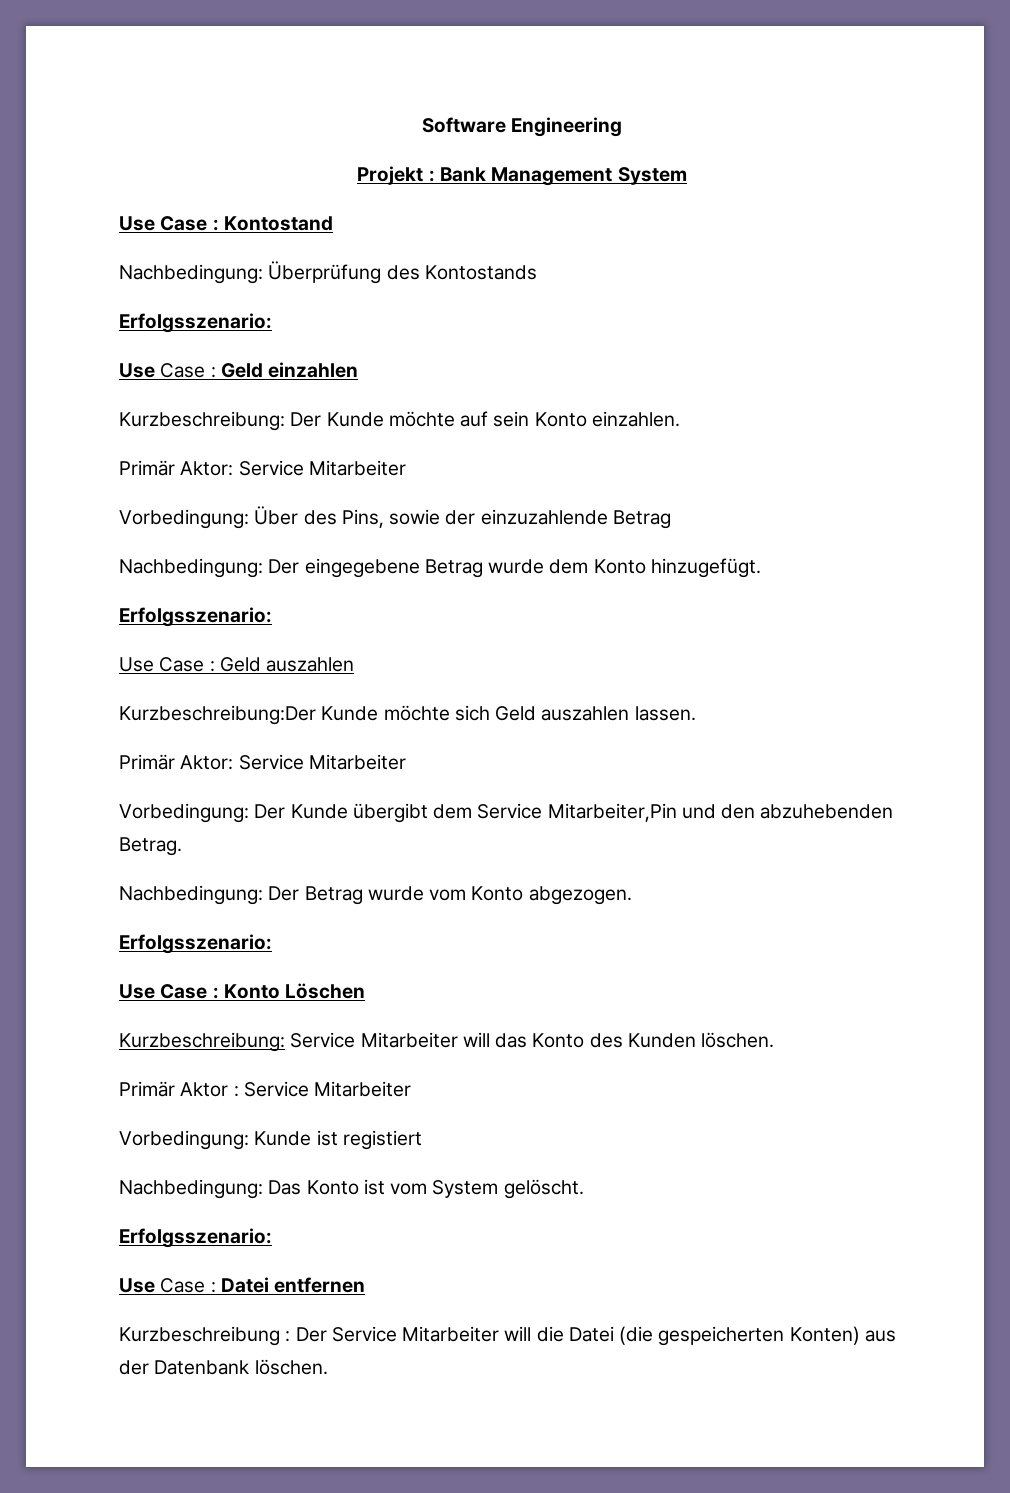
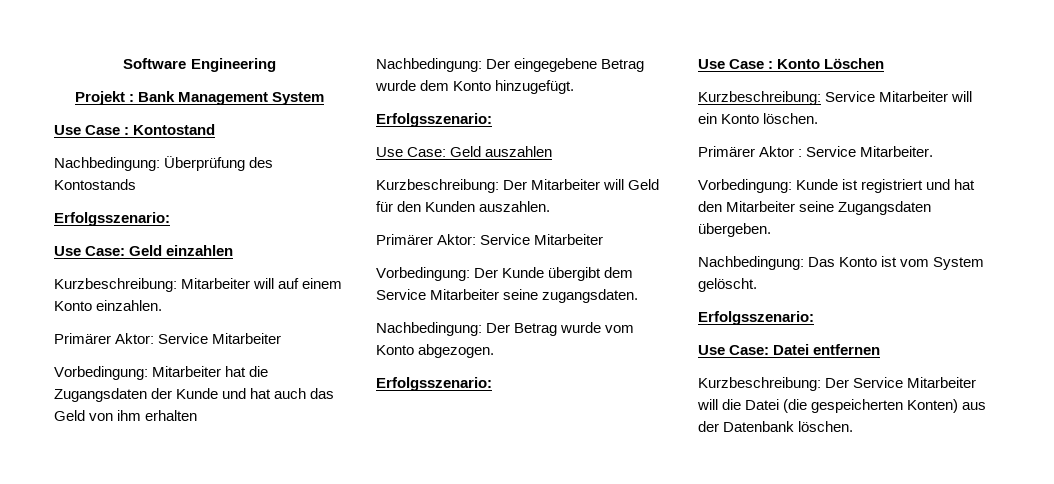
[160,363,216,378] Case : -> [85,246,126,256] Case:
[290,411,530,427] Der Kunde möchte auf sein -> [181,278,343,289] Mitarbeiter will auf einem
[119,460,406,476] [119,506,671,529] Primär Aktor: Service Mitarbeiter // Vorbedingung: Über des Pins, sowie der einzuzahlende Betrag -> [54,333,282,344] [54,366,269,380] [54,388,335,402] [54,410,198,421] Primärer Aktor: Service Mitarbeiter // Vorbedingung: Mitarbeiter hat die Zugangsdaten der Kunde und hat auch das Geld von ihm erhalten
[159,657,215,672] Case : -> [407,147,447,157] Case:
[119,705,696,725] [119,754,175,770] Kurzbeschreibung:Der Kunde möchte sich Geld auszahlen lassen. // Primär -> [376,179,660,193] [376,201,551,212] [376,234,433,245] Kurzbeschreibung: Der Mitarbeiter will Geld für den Kunden auszahlen. // Primärer
[547,803,894,822] [119,837,182,856] Mitarbeiter,Pin und den abzuhebenden Betrag. -> [430,289,639,303] Mitarbeiter seine zugangsdaten.
[495,1033,696,1048] das Konto des Kunden -> [698,113,760,124] ein Konto
[119,1081,175,1097] Primär -> [698,146,755,157] Primärer
[314,1081,412,1097] Mitarbeiter -> [860,146,934,157] Mitarbeiter.
[342,1130,422,1150] registiert -> [861,179,976,193] [698,201,932,215] [698,223,771,237] registriert und hat den Mitarbeiter seine Zugangsdaten übergeben.
[160,1278,216,1293] Case : -> [729,345,770,355] Case:
[119,1326,291,1346] Kurzbeschreibung : -> [698,377,821,391] Kurzbeschreibung:

